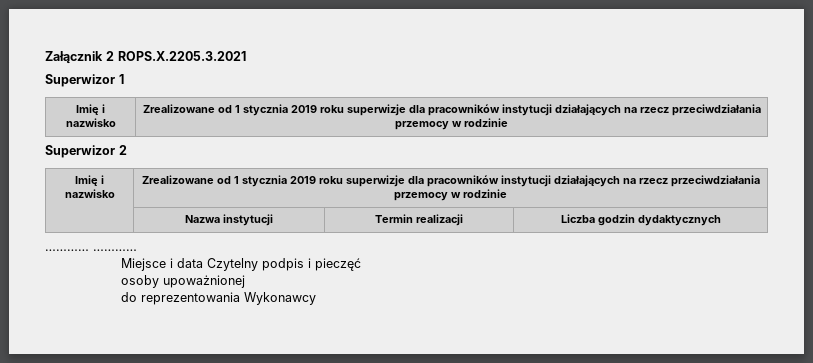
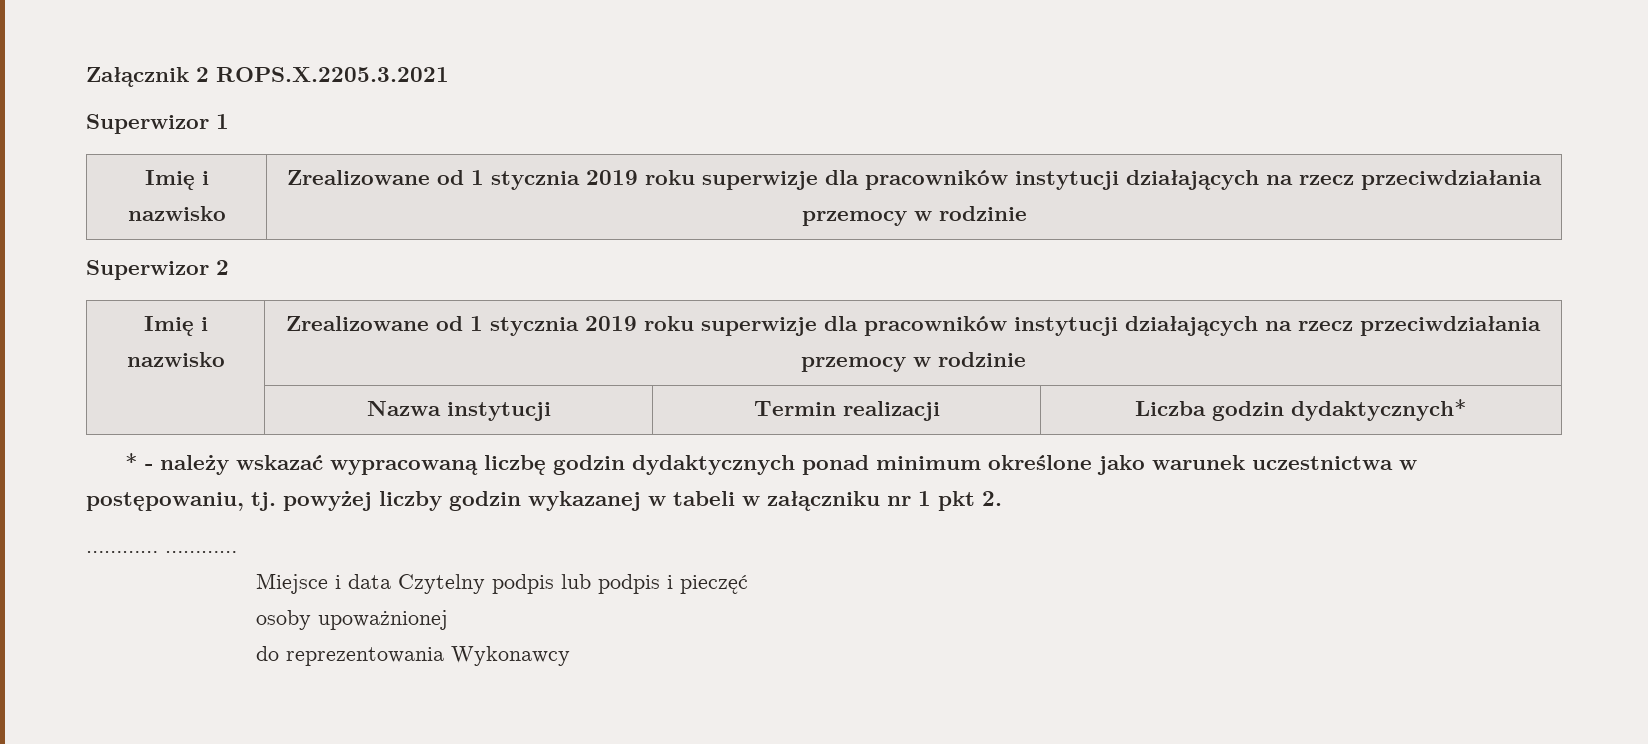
[637,215,721,226] dydaktycznych -> [1291,399,1467,421] [125,453,1418,475] [86,491,1002,511] dydaktycznych* // * - należy wskazać wypracowaną liczbę godzin dydaktycznych ponad minimum określone jako warunek uczestnictwa w postępowaniu, tj. powyżej liczby godzin wykazanej w tabeli w załączniku nr 1 pkt 2.
(305, 264) none -> [560,574,660,594] lub podpis

